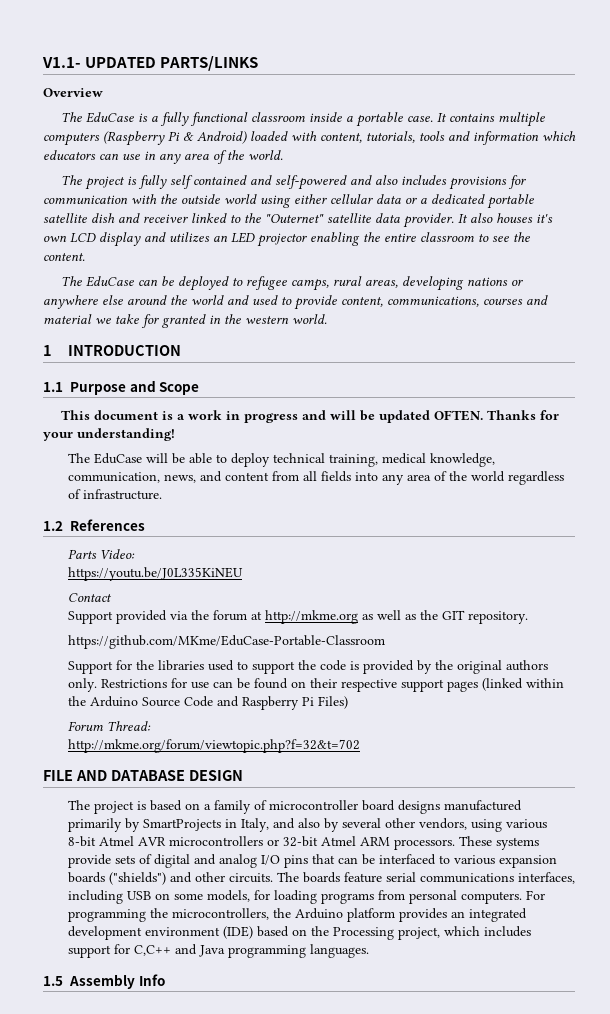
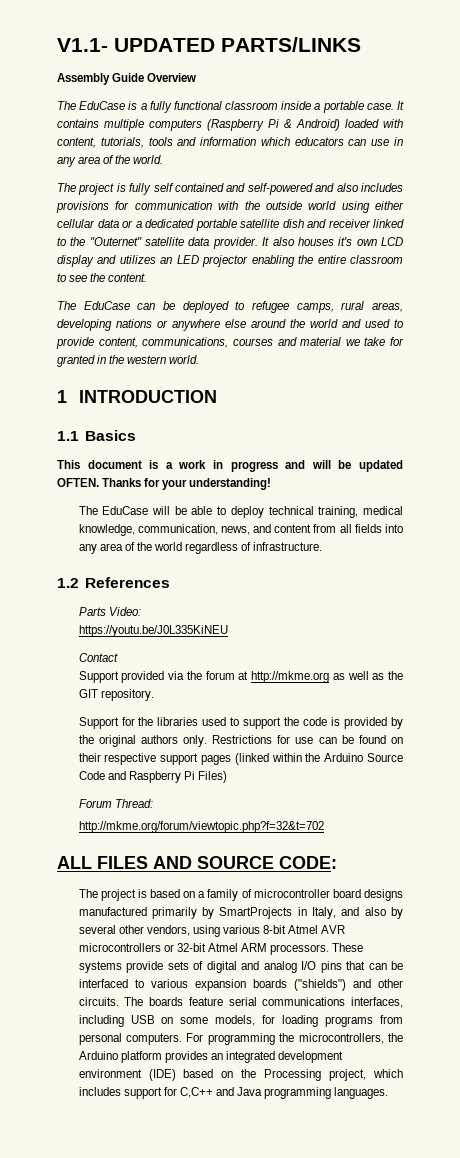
(259, 63) none -> [57,73,145,85] Assembly Guide
[70,380,200,395] Purpose and Scope -> [84,430,136,441] Basics
[67,635,385,649] // https://github.com/MKme/EduCase-Portable-Classroom -> (154, 695) none
[43,770,243,781] FILE AND DATABASE DESIGN -> [57,856,337,869] ALL FILES AND SOURCE CODE:
[43,974,165,989] // 1.5 Assembly Info -> (389, 1093) none

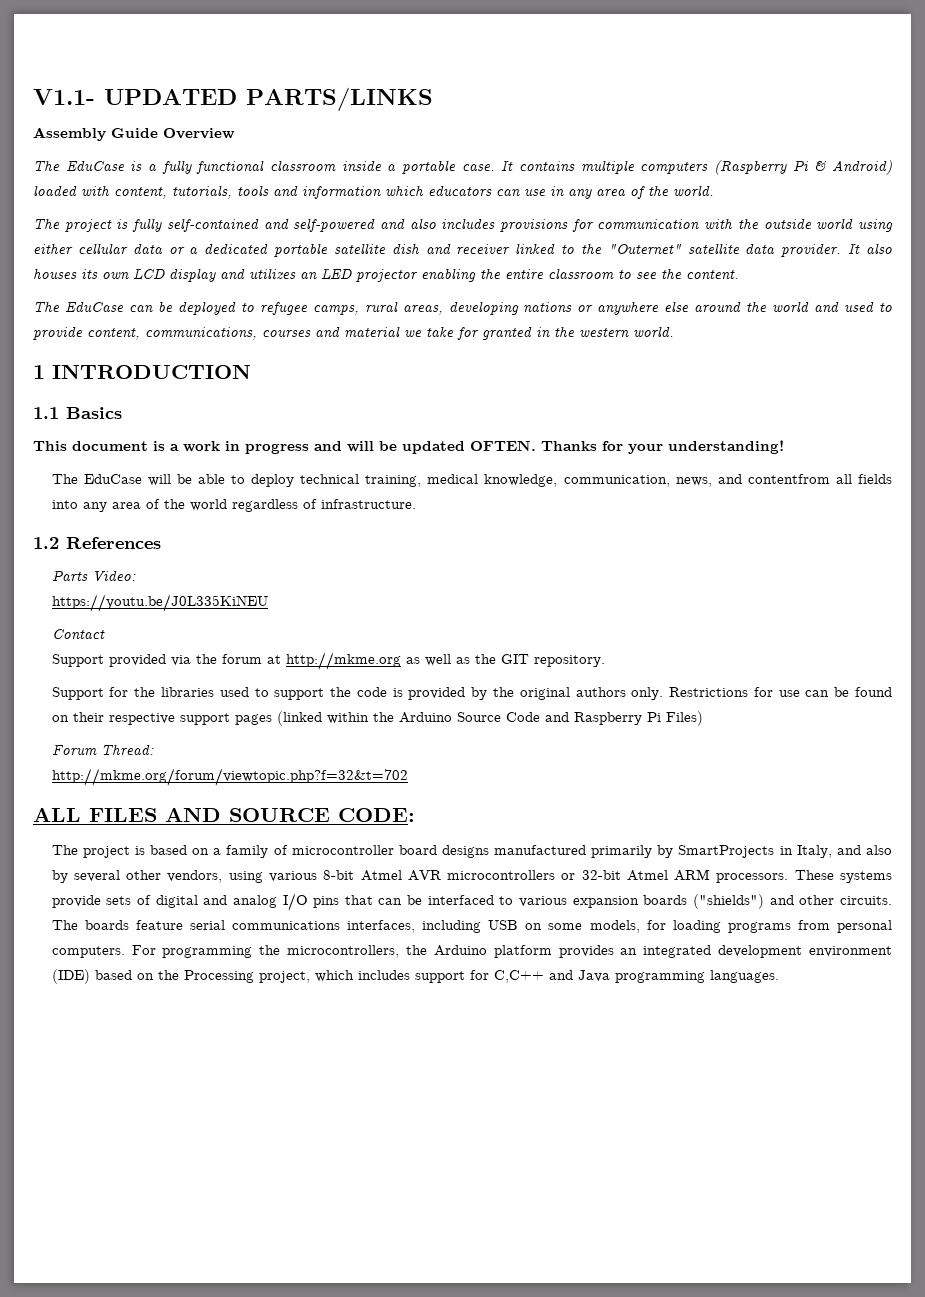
[153,183,224,192] self contained -> [166,218,259,232] self-contained
[338,237,353,246] it's -> [81,269,98,279] its
[274,524,337,533] content from -> [747,474,830,484] contentfrom

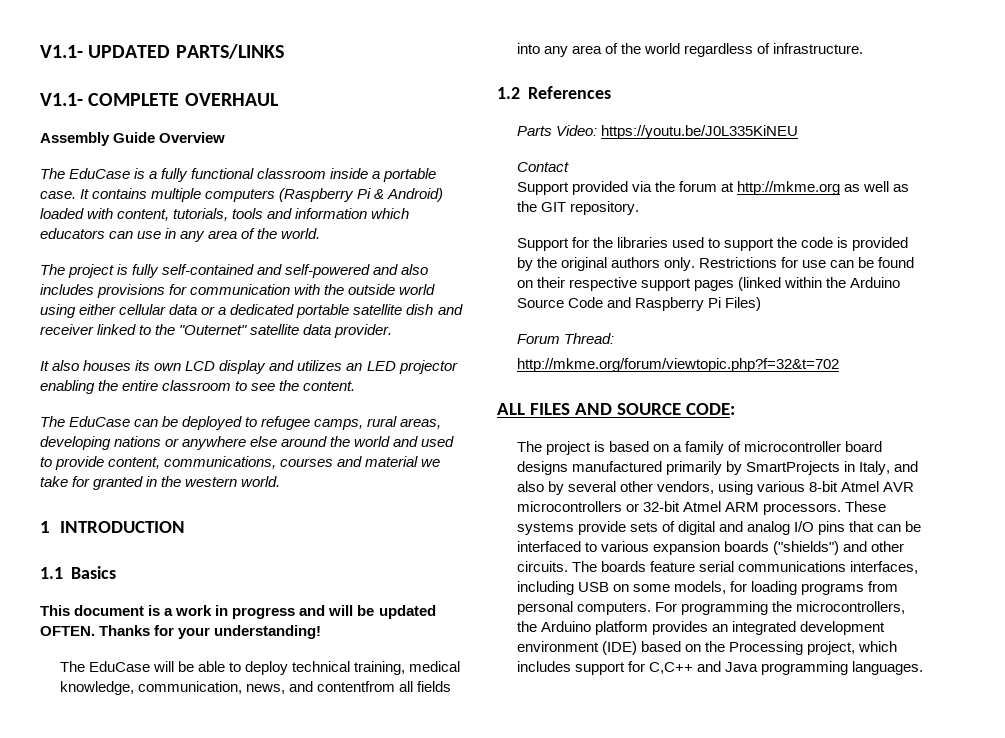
(433, 99) none -> [40,93,279,106] // V1.1- COMPLETE OVERHAUL
(842, 250) none -> (393, 331) //
(136, 575) // -> (597, 130) none

